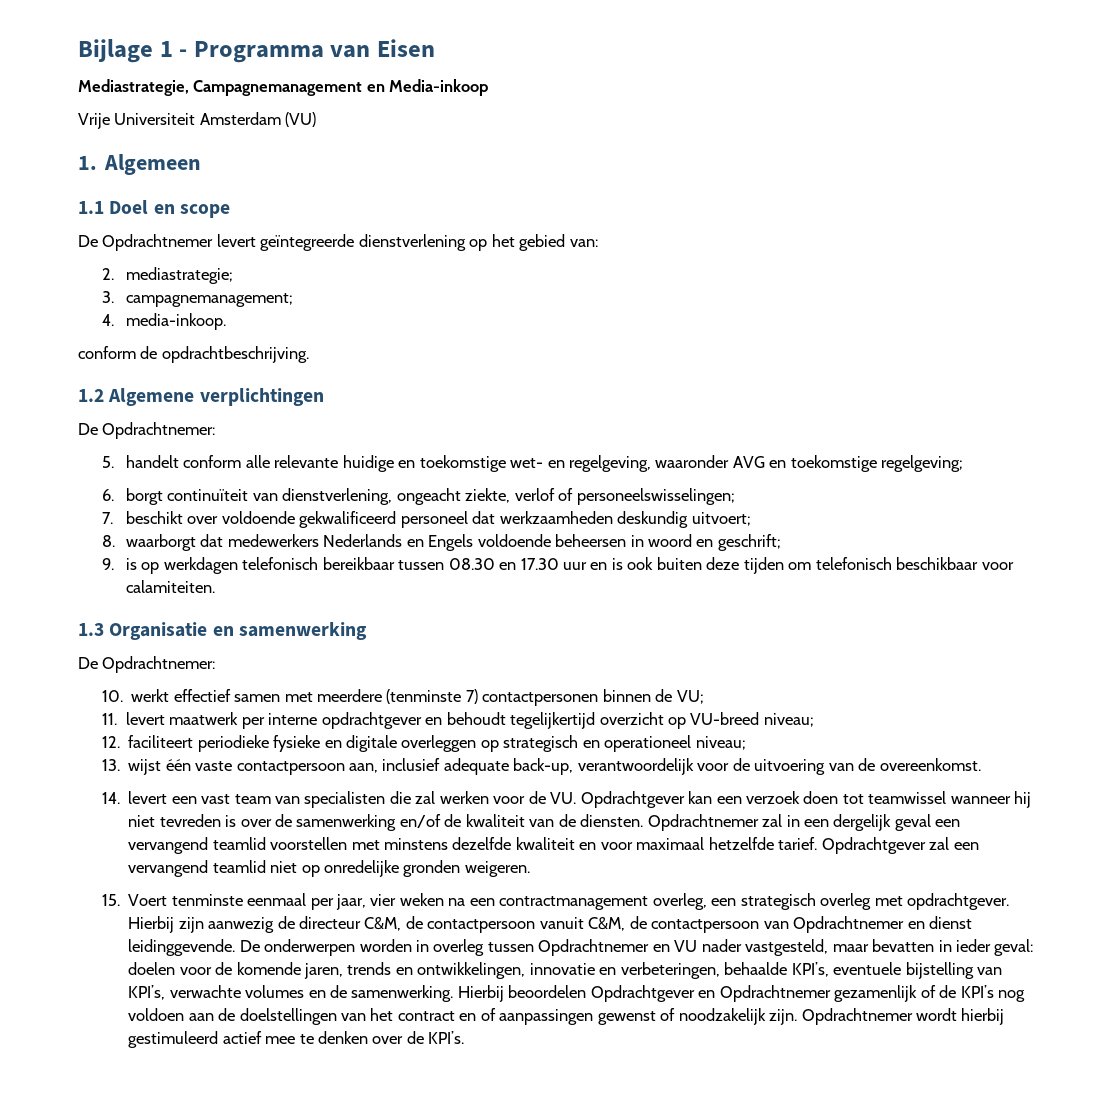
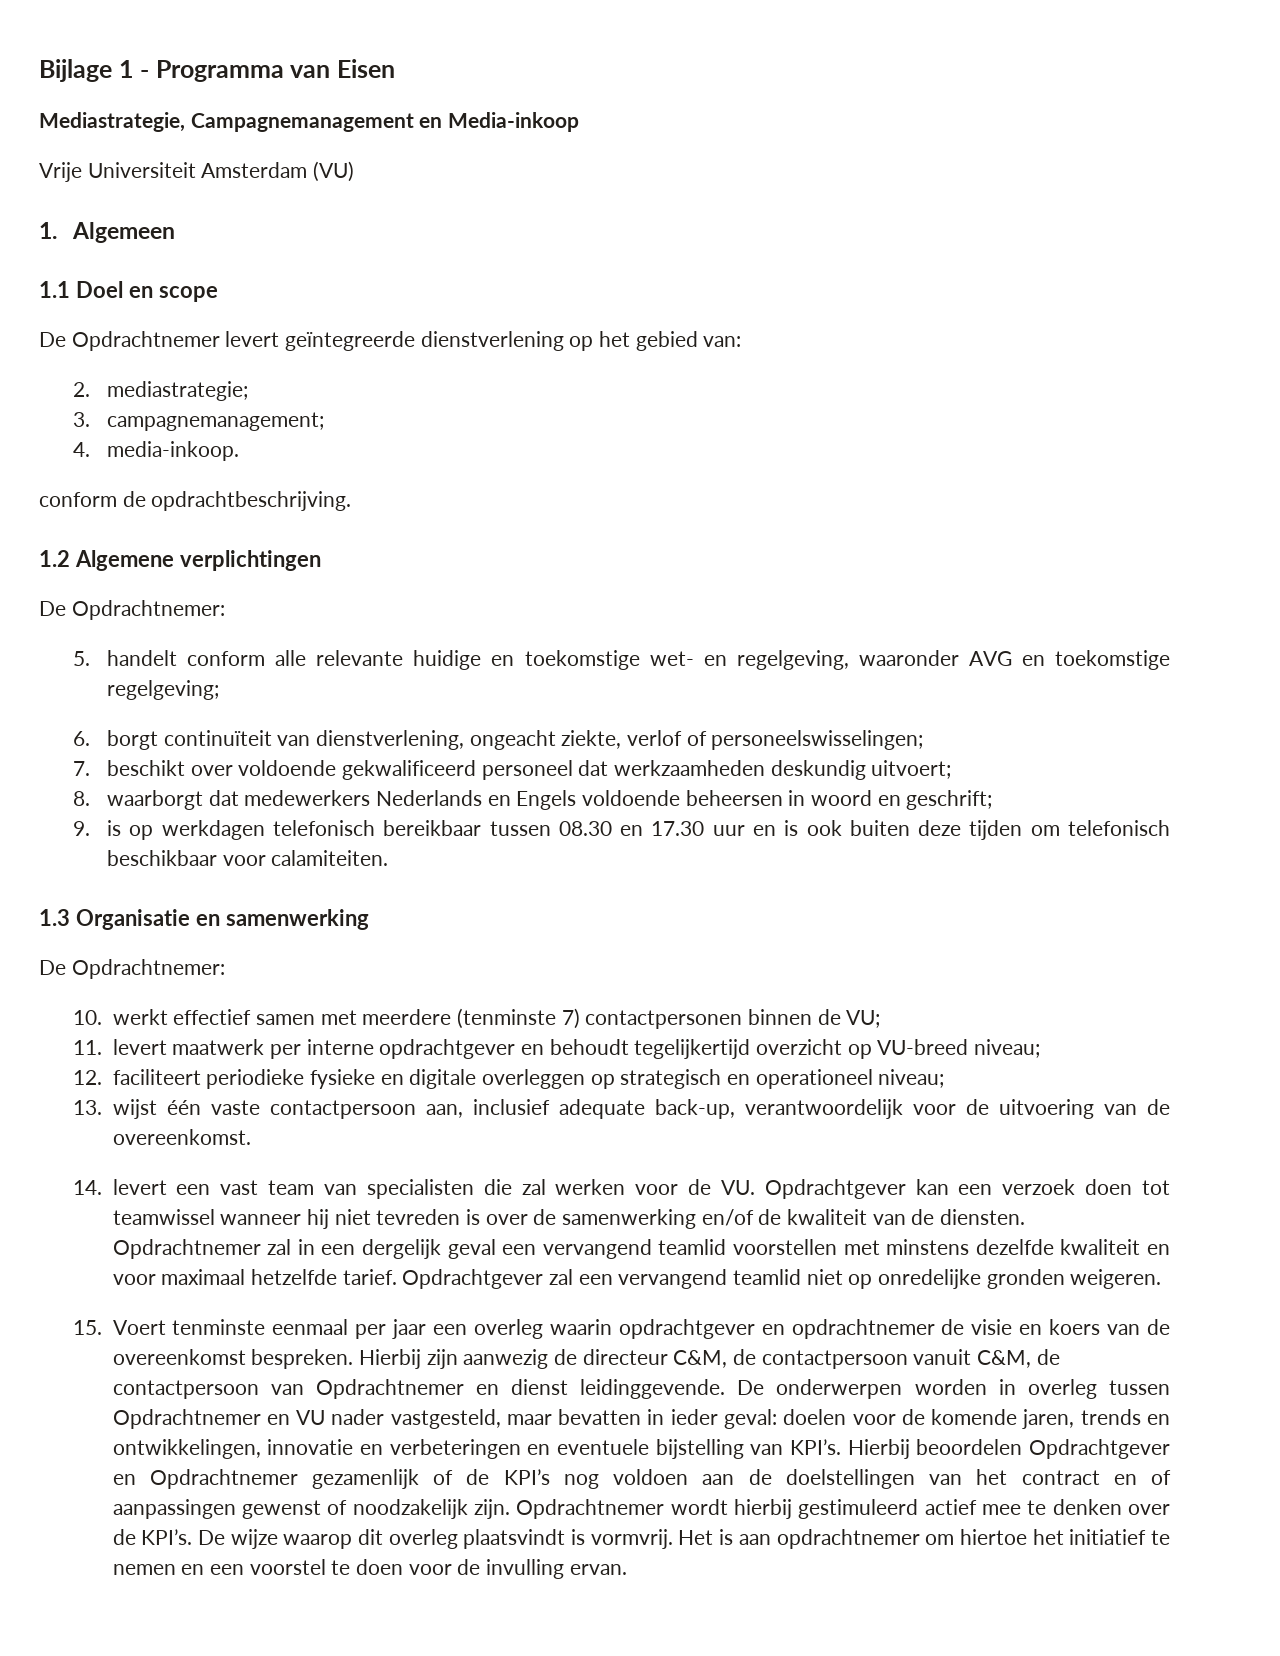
[336,893,1010,910] jaar, vier weken na een contractmanagement overleg, een strategisch overleg met opdrachtgever. -> [392,1319,1170,1339] [112,1349,354,1369] jaar een overleg waarin opdrachtgever en opdrachtnemer de visie en koers van de overeenkomst bespreken.
[620,962,1003,979] [128,985,454,1002] verbeteringen, behaalde KPI’s, eventuele bijstelling van KPI’s, verwachte volumes en de samenwerking. -> [389,1439,841,1459] verbeteringen en eventuele bijstelling van KPI’s.
(465, 1037) none -> [197,1529,1171,1549] [112,1559,627,1579] De wijze waarop dit overleg plaatsvindt is vormvrij. Het is aan opdrachtnemer om hiertoe het initiatief te nemen en een voorstel te doen voor de invulling ervan.

